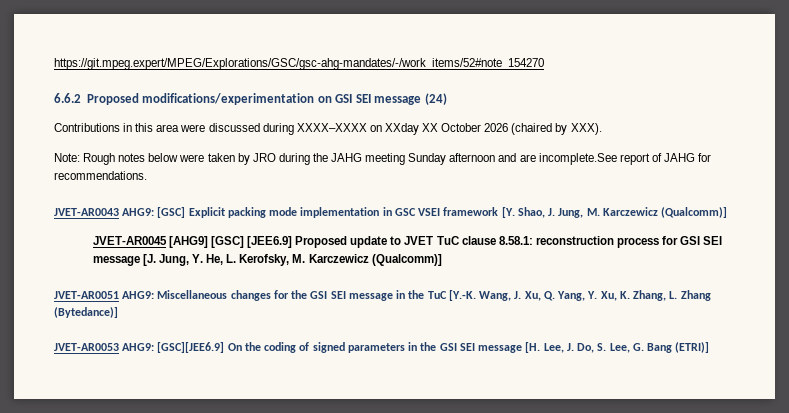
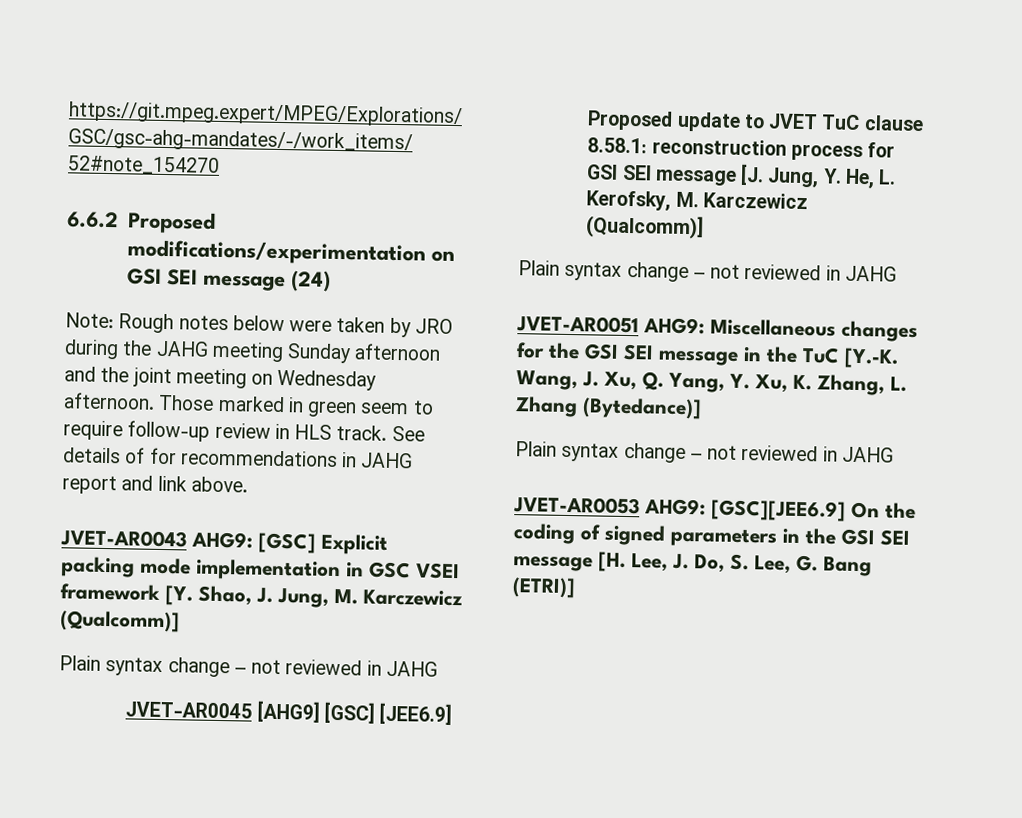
[54,123,602,135] // Contributions in this area were discussed during XXXX–XXXX on XXday XX October 2026 (chaired by XXX). -> (331, 281) none
[519,153,712,165] [54,171,147,180] are incomplete.See report of JAHG for recommendations. -> [100,366,377,391] [63,392,434,418] [63,420,425,442] [63,447,414,469] [62,475,248,495] the joint meeting on Wednesday afternoon. Those marked in green seem to require follow-up review in HLS track. See details of for recommendations in JAHG report and link above.
(728, 212) none -> [59,655,438,678] // Plain syntax change – not reviewed in JAHG
(442, 260) none -> [518,260,897,283] // Plain syntax change – not reviewed in JAHG
(118, 312) none -> [515,441,894,464] // Plain syntax change – not reviewed in JAHG

